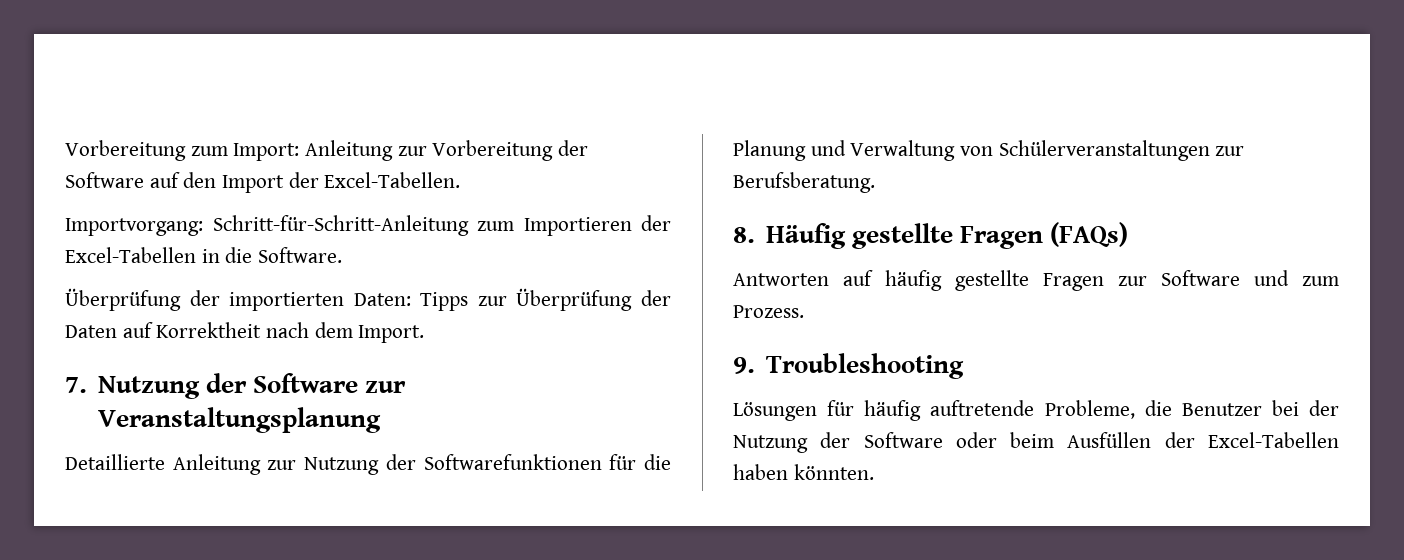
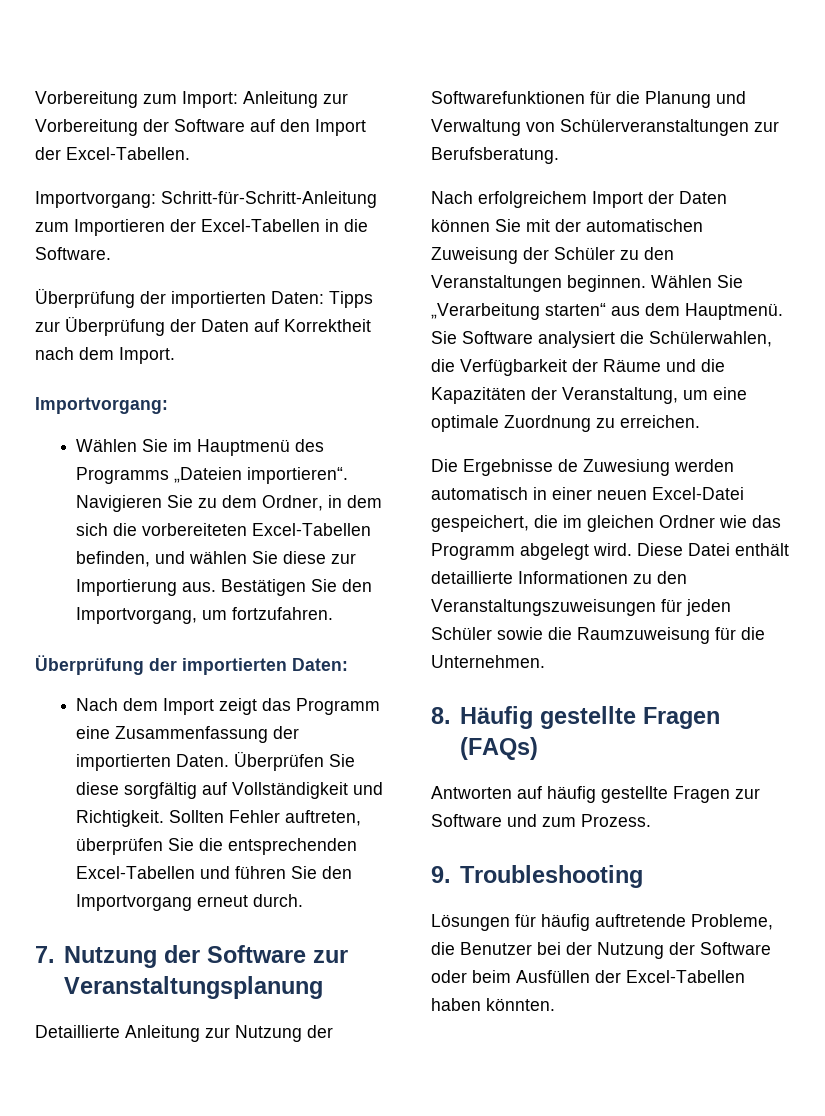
(425, 334) none -> [35,397,168,414] [76,439,325,456] [76,467,349,484] [76,495,383,512] [76,523,372,536] [76,551,357,567] [76,579,373,596] [76,607,334,624] [35,655,348,675] [76,698,381,715] [76,726,300,743] [76,751,356,771] [76,782,384,799] [76,810,362,827] [76,838,358,855] [76,866,353,879] [76,894,304,911] // Importvorgang: // Wählen Sie im Hauptmenü des Programms „Dateien importieren“. Navigieren Sie zu dem Ordner, in dem sich die vorbereiteten Excel-Tabellen befinden, und wählen Sie diese zur Importierung aus. Bestätigen Sie den Importvorgang, um fortzufahren. // Überprüfung der importierten Daten: // Nach dem Import zeigt das Programm eine Zusammenfassung der importierten Daten. Überprüfen Sie diese sorgfältig auf Vollständigkeit und Richtigkeit. Sollten Fehler auftreten, überprüfen Sie die entsprechenden Excel-Tabellen und führen Sie den Importvorgang erneut durch.
(875, 182) none -> [431,191,727,208] [431,219,703,232] [431,247,674,264] [431,275,743,292] [431,303,783,320] [431,331,772,348] [431,359,725,376] [431,387,747,404] [431,415,700,432] [431,459,734,476] [431,487,744,500] [431,515,781,532] [431,543,789,560] [431,571,687,584] [431,599,731,616] [431,627,765,644] [431,655,545,668] // Nach erfolgreichem Import der Daten können Sie mit der automatischen Zuweisung der Schüler zu den Veranstaltungen beginnen. Wählen Sie „Verarbeitung starten“ aus dem Hauptmenü. Sie Software analysiert die Schülerwahlen, die Verfügbarkeit der Räume und die Kapazitäten der Veranstaltung, um eine optimale Zuordnung zu erreichen. // Die Ergebnisse de Zuwesiung werden automatisch in einer neuen Excel-Datei gespeichert, die im gleichen Ordner wie das Programm abgelegt wird. Diese Datei enthält detaillierte Informationen zu den Veranstaltungszuweisungen für jeden Schüler sowie die Raumzuweisung für die Unternehmen.

